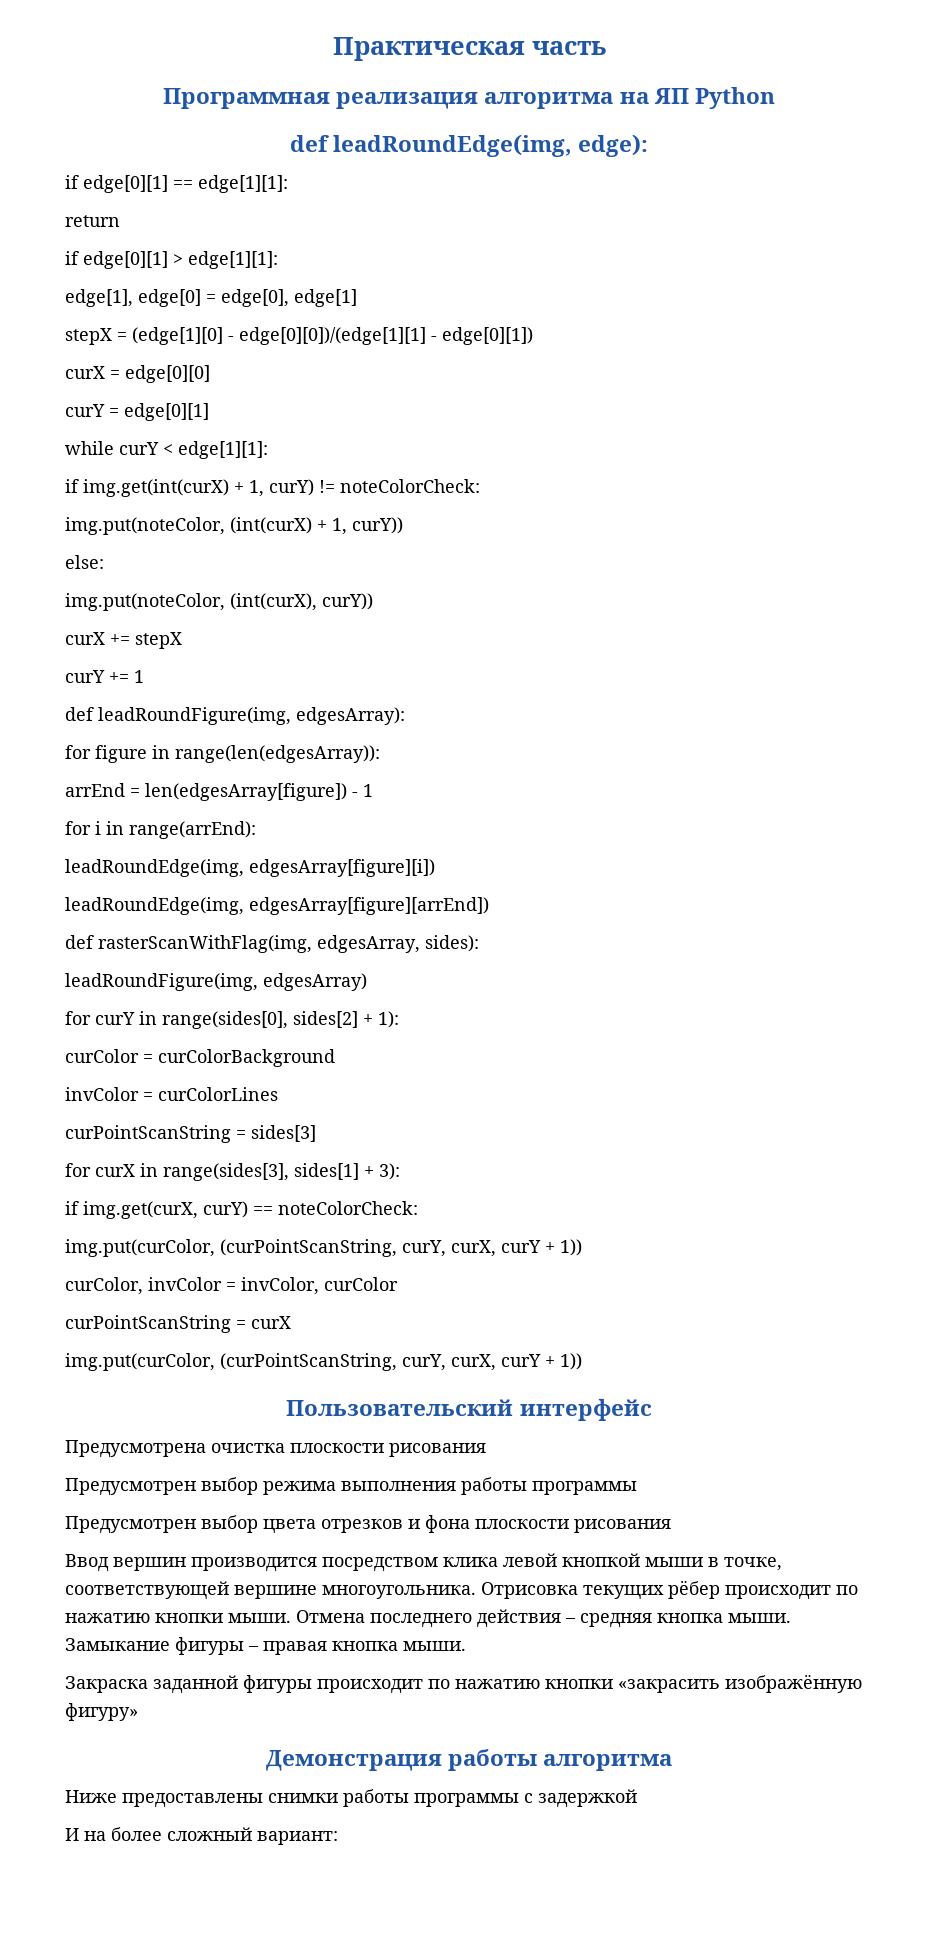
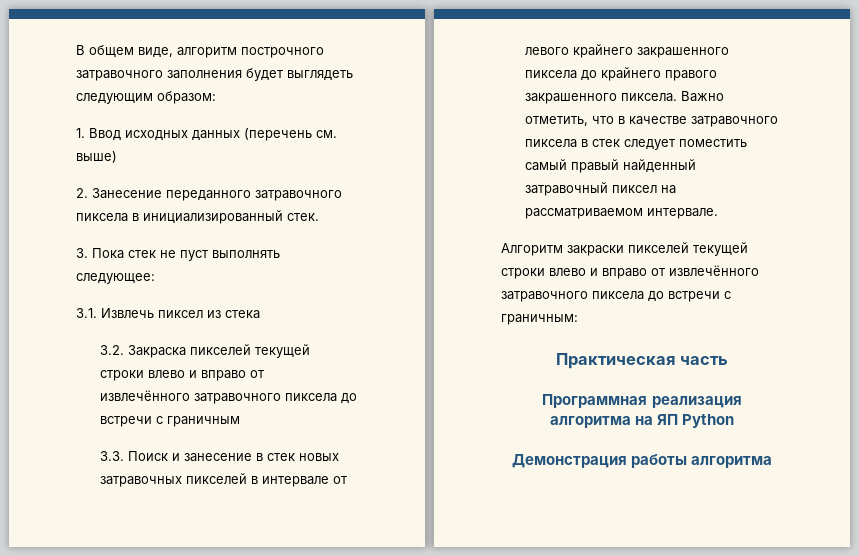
(332, 49) none -> [76,45,324,58] [76,68,353,81] [76,91,216,104] [76,128,337,141] [76,151,117,163] [76,188,342,201] [76,210,319,224] [76,248,280,261] [76,273,155,284] [76,308,260,319] [100,344,311,358] [100,370,265,381] [100,390,358,404] [100,416,241,427] [100,451,340,462] [100,473,348,487] [525,44,730,58] [525,67,718,81] [525,91,725,104] [525,116,779,127] [525,139,748,150] [525,159,697,173] [525,182,677,196] [525,208,719,219] [501,242,748,256] [501,265,759,279] [501,291,731,302] [501,314,578,325] В общем виде, алгоритм построчного затравочного заполнения будет выглядеть следующим образом: // 1. Ввод исходных данных (перечень см. выше) // 2. Занесение переданного затравочного пиксела в инициализированный стек. // 3. Пока стек не пуст выполнять следующее: // 3.1. Извлечь пиксел из стека // 3.2. Закраска пикселей текущей строки влево и вправо от извлечённого затравочного пиксела до встречи с граничным // 3.3. Поиск и занесение в стек новых затравочных пикселей в интервале от левого крайнего закрашенного пиксела до крайнего правого закрашенного пиксела. Важно отметить, что в качестве затравочного пиксела в стек следует поместить самый правый найденный затравочный пиксел на рассматриваемом интервале. // Алгоритм закраски пикселей текущей строки влево и вправо от извлечённого затравочного пиксела до встречи с граничным: //
[289,134,649,157] [65,175,288,193] [65,215,120,227] [65,251,278,269] [65,289,357,307] [65,327,533,345] [65,365,210,383] [65,403,209,421] [65,441,268,459] [65,479,480,497] [65,517,403,535] [65,555,104,569] [65,593,373,611] [65,632,182,649] [65,670,144,683] [65,707,405,725] [65,745,380,763] [65,783,373,801] [65,821,256,839] [65,859,435,877] [65,897,489,915] [65,935,479,953] [65,973,367,991] [65,1011,399,1029] [65,1049,335,1067] [65,1087,278,1101] [65,1125,316,1143] [65,1163,400,1181] [65,1201,418,1219] [65,1239,582,1257] [65,1277,398,1295] [65,1315,291,1333] [65,1353,582,1371] [286,1398,652,1421] [65,1440,486,1458] [65,1477,637,1496] [65,1515,671,1534] [65,1553,782,1572] [65,1580,858,1600] [65,1609,791,1628] [65,1637,466,1655] [65,1674,862,1694] [65,1703,138,1721] [265,1749,673,1771] [65,1789,637,1808] [65,1827,338,1845] def leadRoundEdge(img, edge): // if edge[0][1] == edge[1][1]: // return // if edge[0][1] > edge[1][1]: // edge[1], edge[0] = edge[0], edge[1] // stepX = (edge[1][0] - edge[0][0])/(edge[1][1] - edge[0][1]) // curX = edge[0][0] // curY = edge[0][1] // while curY < edge[1][1]: // if img.get(int(curX) + 1, curY) != noteColorCheck: // img.put(noteColor, (int(curX) + 1, curY)) // else: // img.put(noteColor, (int(curX), curY)) // curX += stepX // curY += 1 // def leadRoundFigure(img, edgesArray): // for figure in range(len(edgesArray)): // arrEnd = len(edgesArray[figure]) - 1 // for i in range(arrEnd): // leadRoundEdge(img, edgesArray[figure][i]) // leadRoundEdge(img, edgesArray[figure][arrEnd]) // def rasterScanWithFlag(img, edgesArray, sides): // leadRoundFigure(img, edgesArray) // for curY in range(sides[0], sides[2] + 1): // curColor = curColorBackground // invColor = curColorLines // curPointScanString = sides[3] // for curX in range(sides[3], sides[1] + 3): // if img.get(curX, curY) == noteColorCheck: // img.put(curColor, (curPointScanString, curY, curX, curY + 1)) // curColor, invColor = invColor, curColor // curPointScanString = curX // img.put(curColor, (curPointScanString, curY, curX, curY + 1)) // Пользовательский интерфейс // Предусмотрена очистка плоскости рисования // Предусмотрен выбор режима выполнения работы программы // Предусмотрен выбор цвета отрезков и фона плоскости рисования // Ввод вершин производится посредством клика левой кнопкой мыши в точке, соответствующей вершине многоугольника. Отрисовка текущих рёбер происходит по нажатию кнопки мыши. Отмена последнего действия – средняя кнопка мыши. Замыкание фигуры – правая кнопка мыши. // Закраска заданной фигуры происходит по нажатию кнопки «закрасить изображённую фигуру» // Демонстрация работы алгоритма // Ниже предоставлены снимки работы программы с задержкой // И на более сложный вариант: -> [511,454,773,468] Демонстрация работы алгоритма

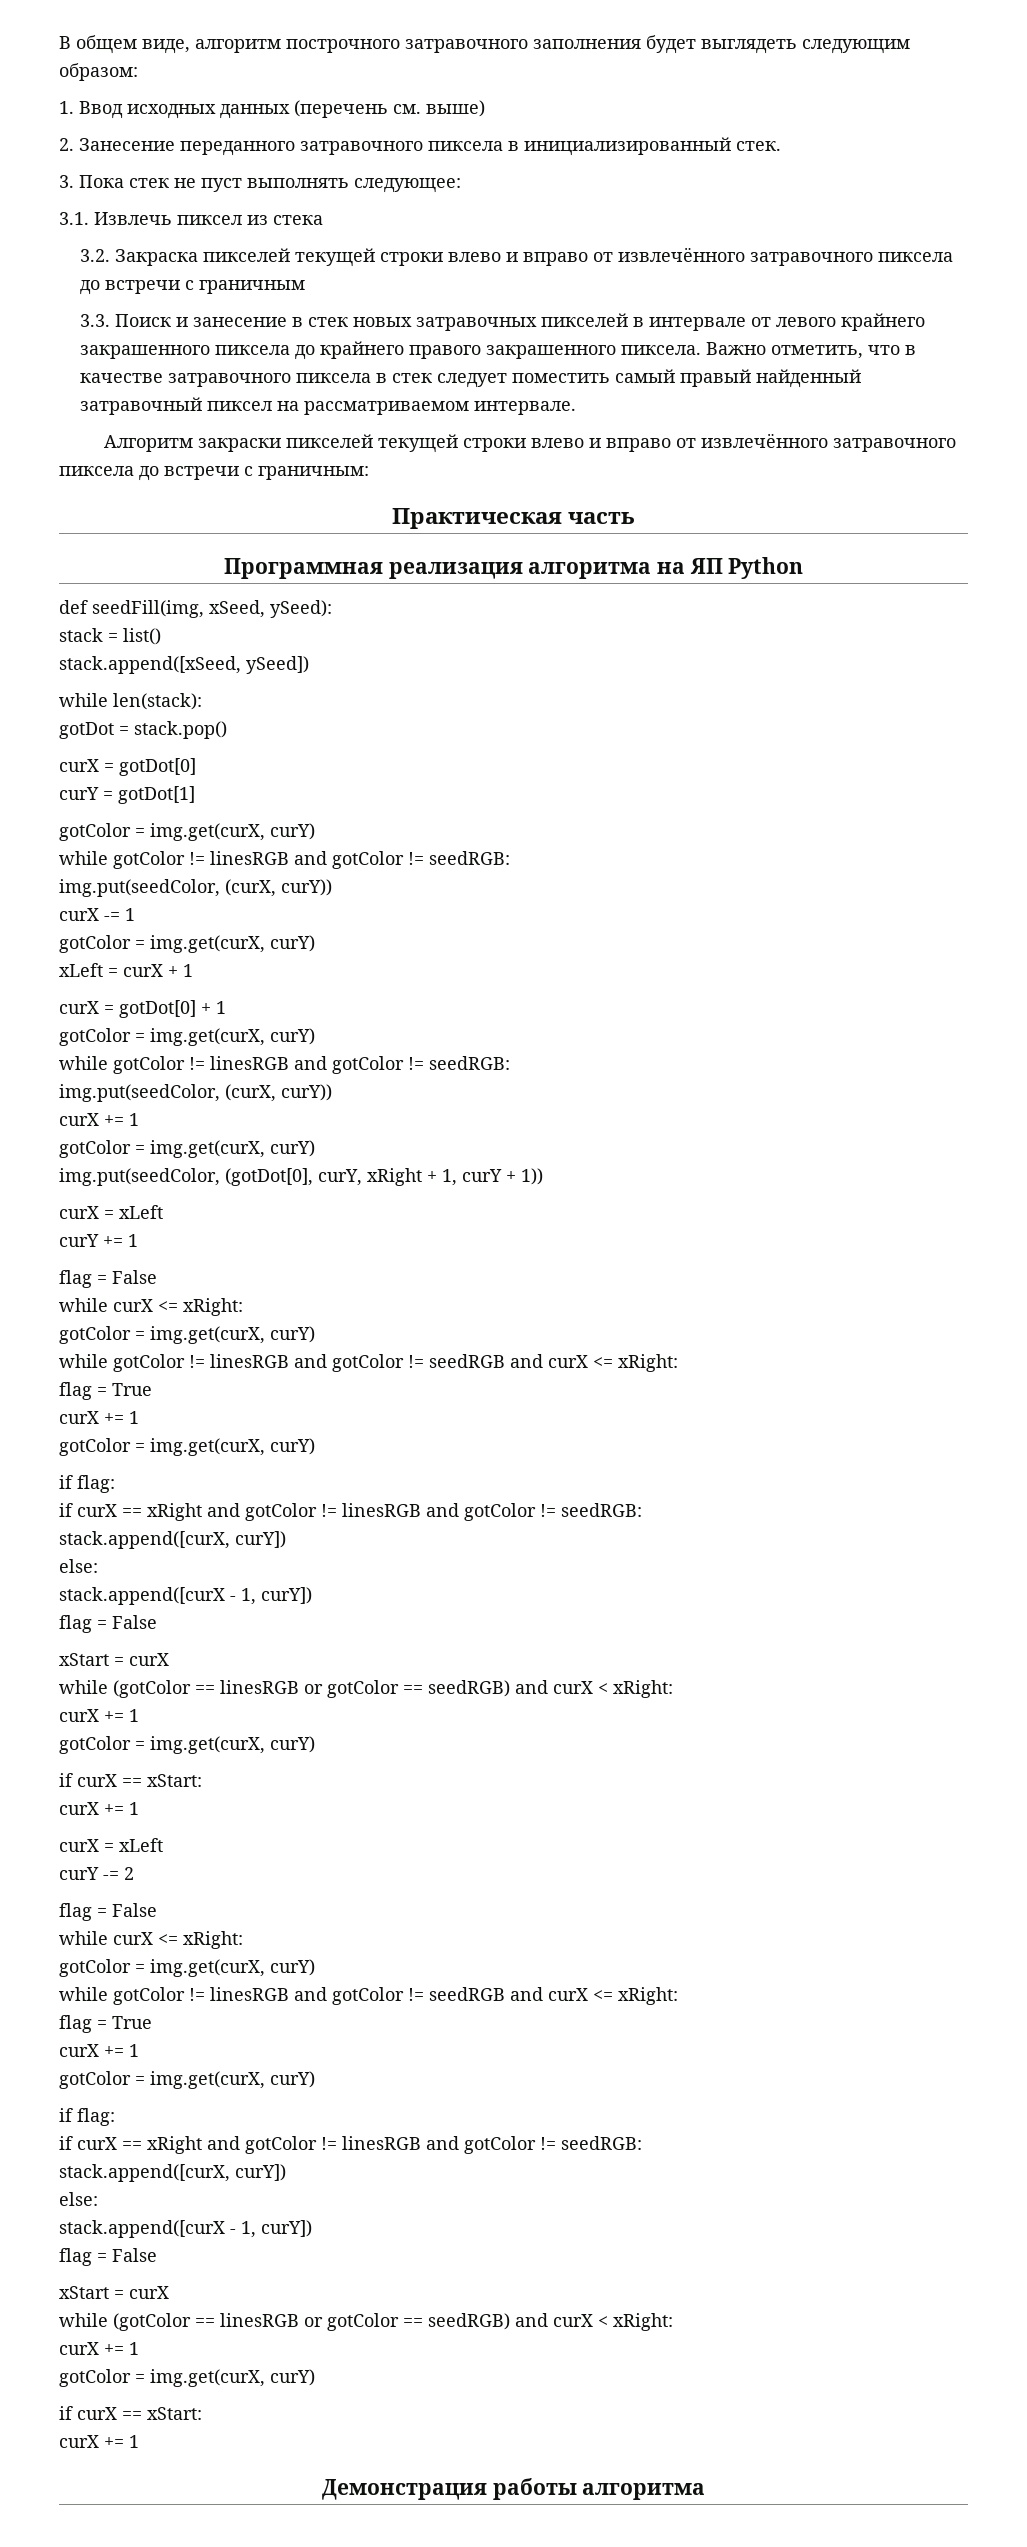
(735, 421) none -> [59,600,332,618] [59,628,161,645] [59,656,309,674] [59,693,202,710] [59,721,227,739] [59,758,196,776] [59,786,195,804] [59,823,315,841] [59,851,510,869] [59,879,332,897] [59,908,135,921] [59,935,315,953] [59,963,193,977] [59,1000,226,1018] [59,1028,315,1046] [59,1056,510,1074] [59,1084,332,1102] [59,1113,139,1126] [59,1140,315,1158] [59,1168,543,1186] [59,1205,163,1219] [59,1234,138,1247] [59,1270,157,1288] [59,1298,243,1316] [59,1326,315,1344] [59,1354,678,1372] [59,1382,152,1400] [59,1411,139,1424] [59,1438,315,1456] [59,1475,115,1493] [59,1503,642,1521] [59,1531,286,1549] [59,1559,98,1573] [59,1587,312,1605] [59,1615,157,1633] [59,1653,169,1666] [59,1680,673,1698] [59,1709,139,1722] [59,1736,315,1754] [59,1773,202,1787] [59,1802,139,1815] [59,1838,163,1852] [59,1867,134,1880] [59,1903,157,1921] [59,1931,243,1949] [59,1959,315,1977] [59,1987,678,2005] [59,2015,152,2033] [59,2044,139,2057] [59,2071,315,2089] [59,2108,115,2126] [59,2136,642,2154] [59,2164,286,2182] [59,2192,98,2206] [59,2220,312,2238] [59,2248,157,2266] [59,2286,169,2299] [59,2313,673,2331] [59,2342,139,2355] [59,2369,315,2387] [59,2406,202,2420] [59,2435,139,2448] // def seedFill(img, xSeed, ySeed): // stack = list() // stack.append([xSeed, ySeed]) // while len(stack): // gotDot = stack.pop() // curX = gotDot[0] // curY = gotDot[1] // gotColor = img.get(curX, curY) // while gotColor != linesRGB and gotColor != seedRGB: // img.put(seedColor, (curX, curY)) // curX -= 1 // gotColor = img.get(curX, curY) // xLeft = curX + 1 // curX = gotDot[0] + 1 // gotColor = img.get(curX, curY) // while gotColor != linesRGB and gotColor != seedRGB: // img.put(seedColor, (curX, curY)) // curX += 1 // gotColor = img.get(curX, curY) // img.put(seedColor, (gotDot[0], curY, xRight + 1, curY + 1)) // curX = xLeft // curY += 1 // flag = False // while curX <= xRight: // gotColor = img.get(curX, curY) // while gotColor != linesRGB and gotColor != seedRGB and curX <= xRight: // flag = True // curX += 1 // gotColor = img.get(curX, curY) // if flag: // if curX == xRight and gotColor != linesRGB and gotColor != seedRGB: // stack.append([curX, curY]) // else: // stack.append([curX - 1, curY]) // flag = False // xStart = curX // while (gotColor == linesRGB or gotColor == seedRGB) and curX < xRight: // curX += 1 // gotColor = img.get(curX, curY) // if curX == xStart: // curX += 1 // curX = xLeft // curY -= 2 // flag = False // while curX <= xRight: // gotColor = img.get(curX, curY) // while gotColor != linesRGB and gotColor != seedRGB and curX <= xRight: // flag = True // curX += 1 // gotColor = img.get(curX, curY) // if flag: // if curX == xRight and gotColor != linesRGB and gotColor != seedRGB: // stack.append([curX, curY]) // else: // stack.append([curX - 1, curY]) // flag = False // xStart = curX // while (gotColor == linesRGB or gotColor == seedRGB) and curX < xRight: // curX += 1 // gotColor = img.get(curX, curY) // if curX == xStart: // curX += 1

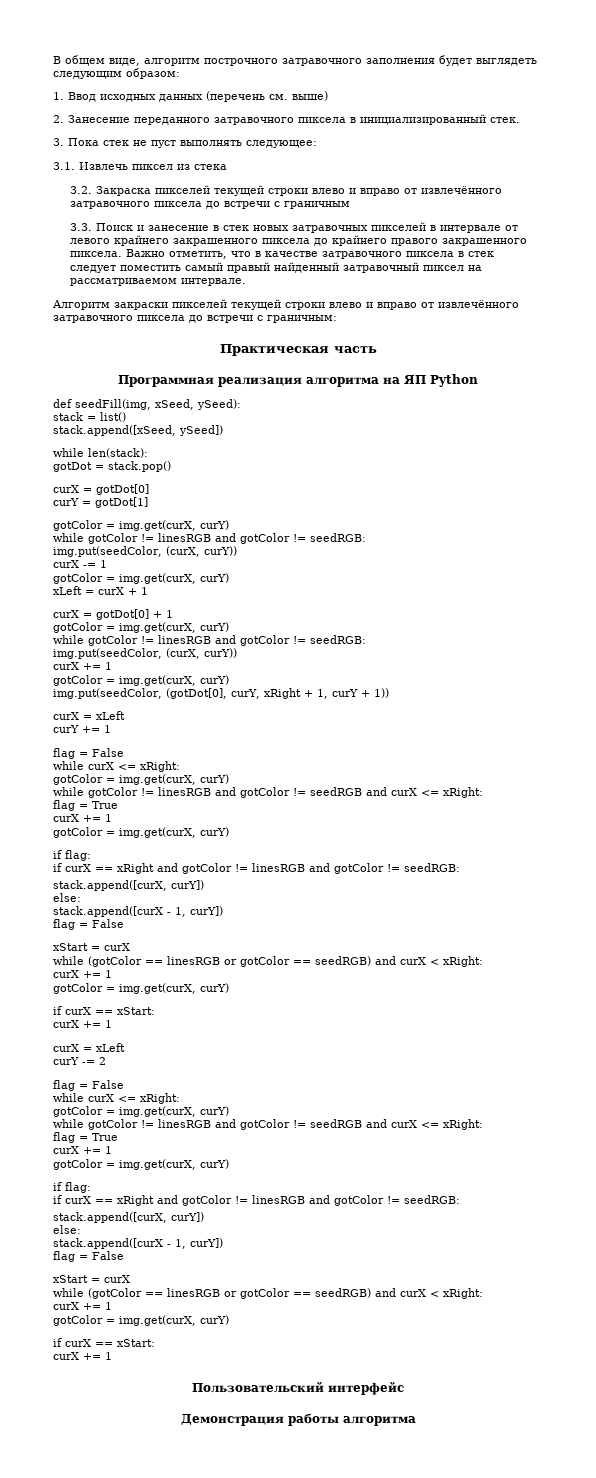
(139, 2441) none -> [192,1381,404,1395] // Пользовательский интерфейс

